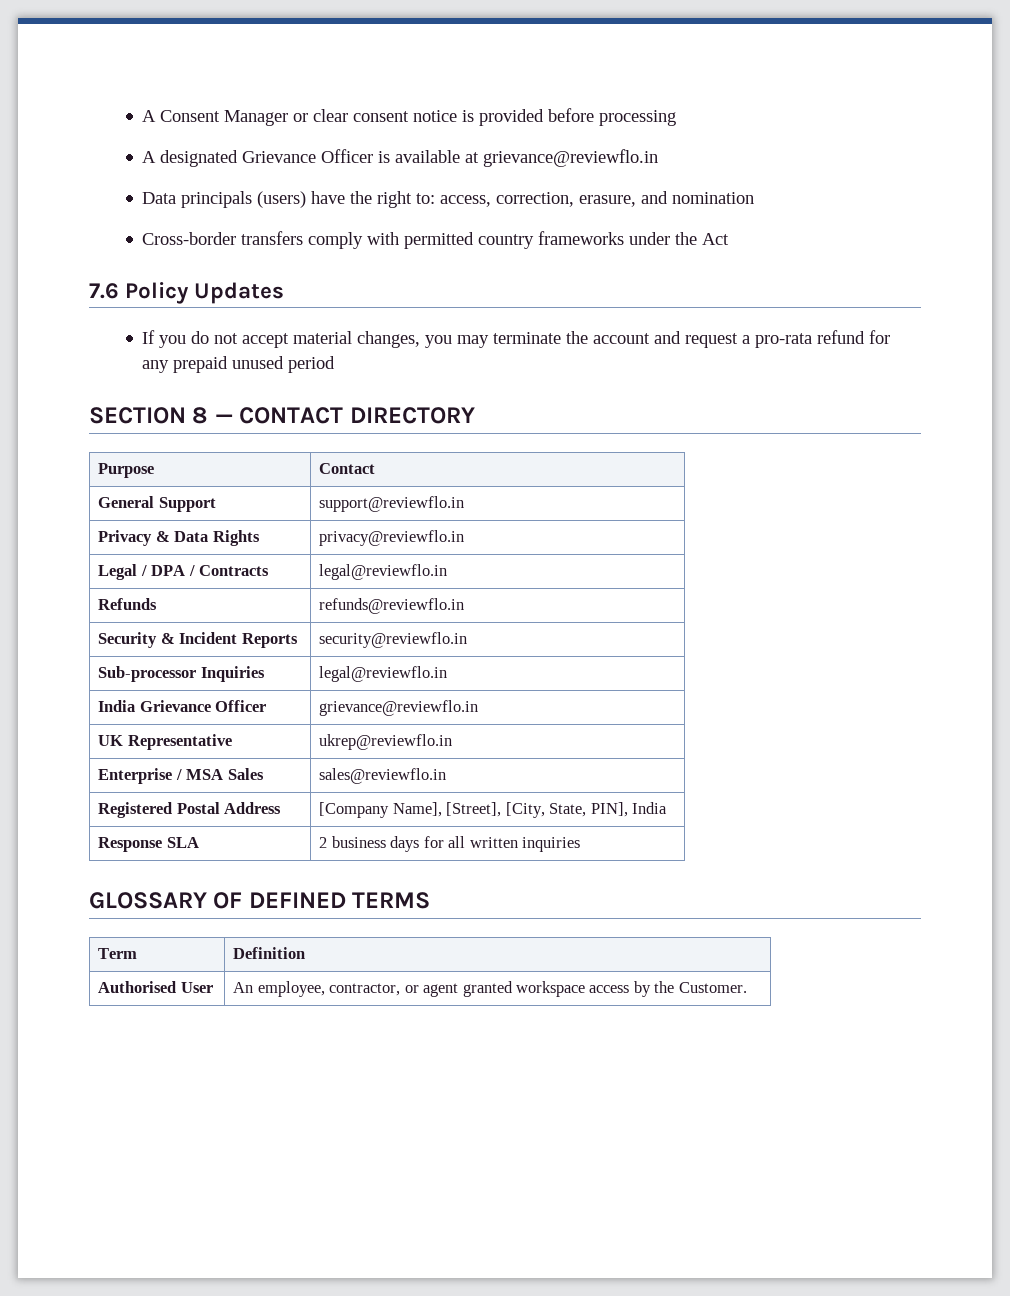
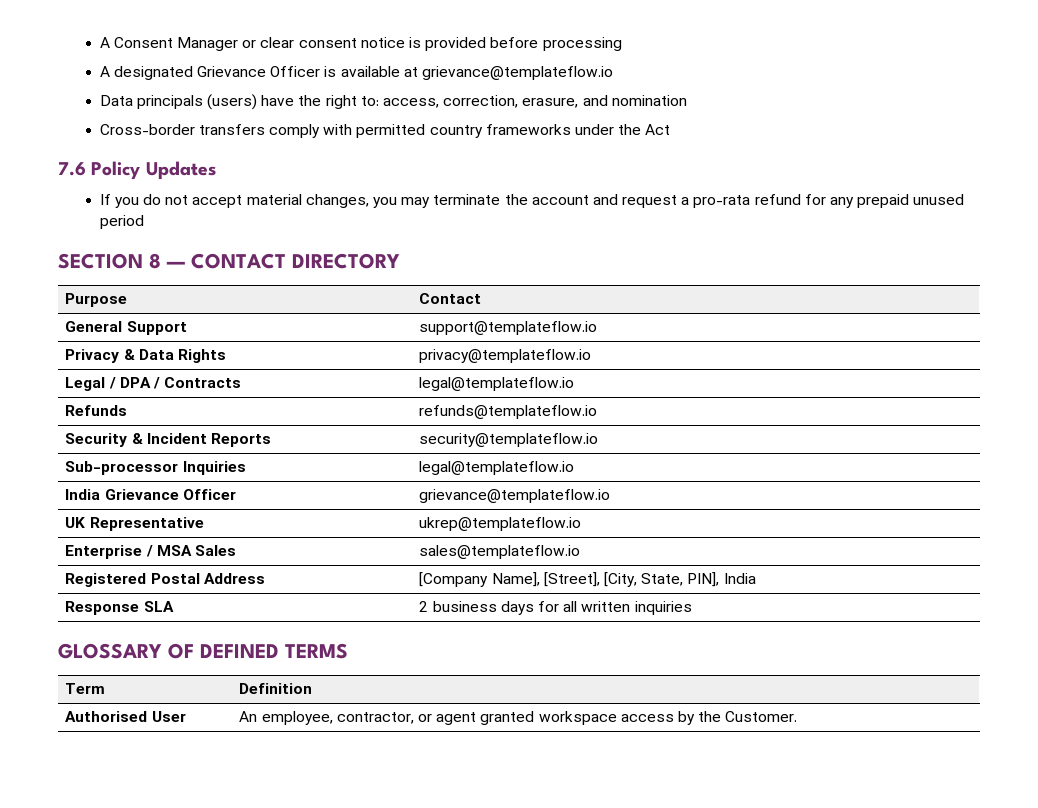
[483,149,659,167] grievance@reviewflo.in -> [421,66,613,80] grievance@templateflow.io
[319,496,465,512] support@reviewflo.in -> [419,321,598,335] support@templateflow.io
[319,530,465,546] privacy@reviewflo.in -> [419,349,592,363] privacy@templateflow.io
[319,564,448,580] legal@reviewflo.in -> [419,377,575,391] legal@templateflow.io
[319,598,465,614] refunds@reviewflo.in -> [419,405,598,419] refunds@templateflow.io
[319,632,468,648] security@reviewflo.in -> [419,433,599,447] security@templateflow.io
[319,666,448,682] legal@reviewflo.in -> [419,461,575,475] legal@templateflow.io
[319,700,479,716] grievance@reviewflo.in -> [419,489,611,503] grievance@templateflow.io
[319,734,453,750] ukrep@reviewflo.in -> [419,517,582,531] ukrep@templateflow.io
[319,768,447,784] sales@reviewflo.in -> [419,545,581,559] sales@templateflow.io

